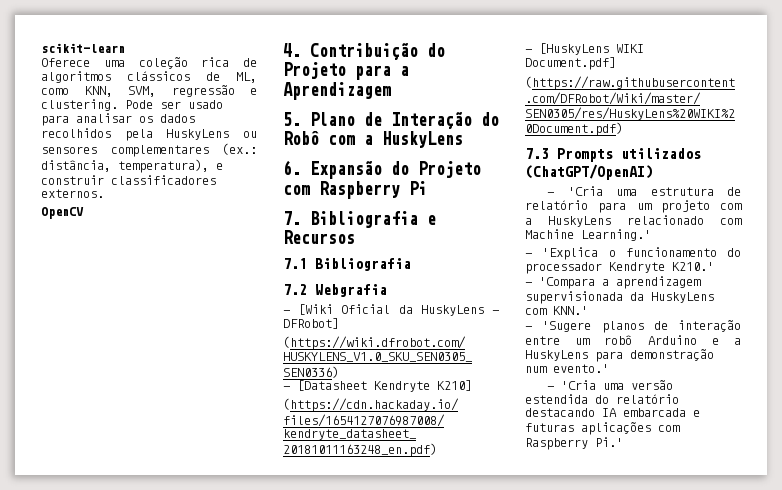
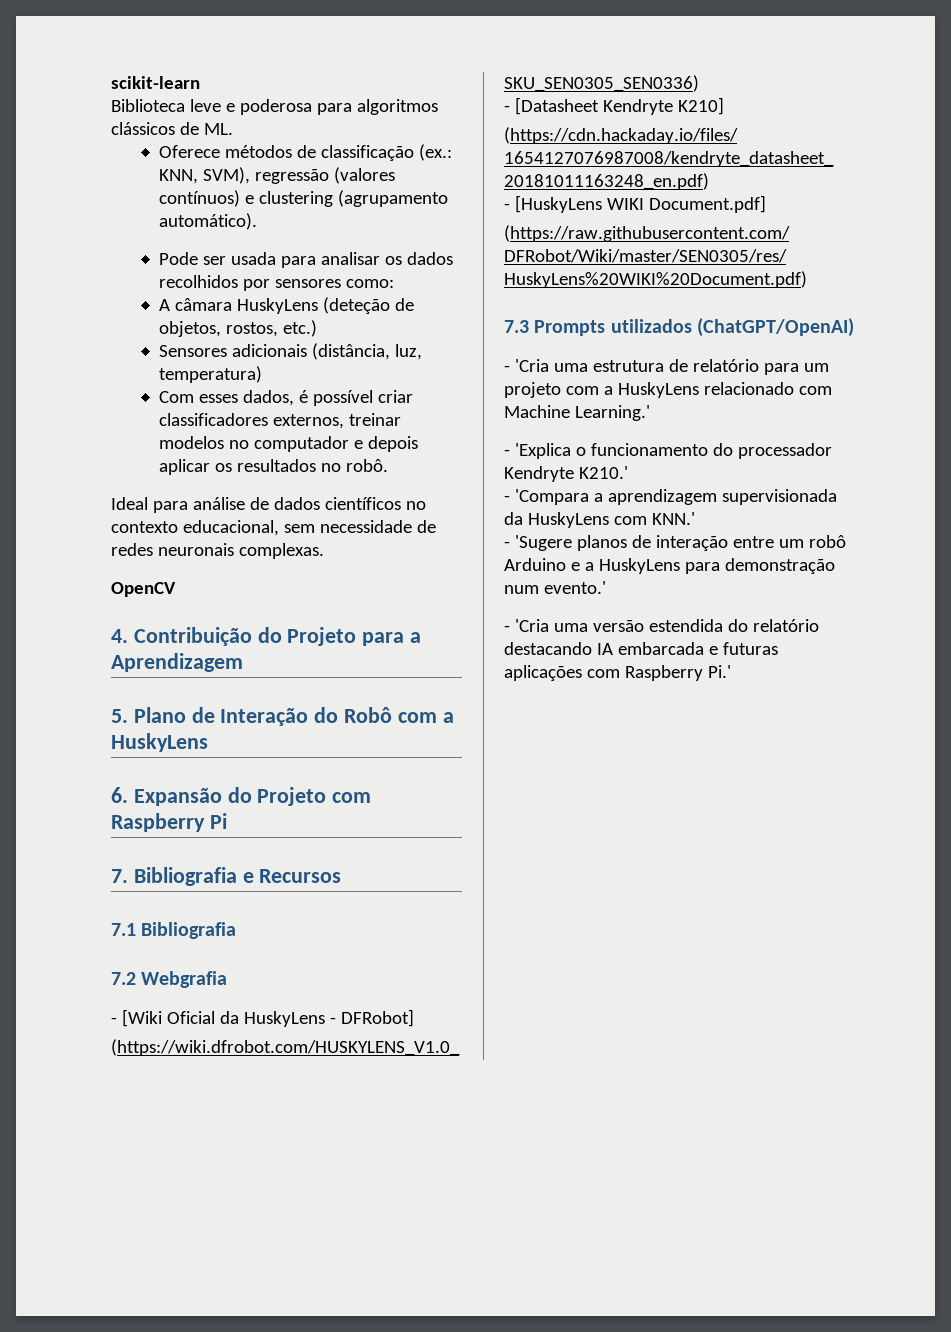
[41,57,257,69] [41,71,257,83] [41,85,257,97] [41,99,118,111] Oferece uma coleção rica de algoritmos clássicos de ML, como KNN, SVM, regressão e clustering. -> [111,99,438,115] [111,122,233,135] [158,144,452,161] [158,167,395,184] [158,190,448,207] [158,213,257,230] Biblioteca leve e poderosa para algoritmos clássicos de ML. // Oferece métodos de classificação (ex.: KNN, SVM), regressão (valores contínuos) e clustering (agrupamento automático). //
[188,100,223,109] usado -> [230,252,276,265] usada
[124,129,257,141] [41,143,257,157] [41,159,223,173] [41,175,216,185] [41,189,104,198] pela HuskyLens ou sensores complementares (ex.: distância, temperatura), e construir classificadores externos. -> [242,279,394,291] [158,297,414,314] [158,320,317,337] [158,343,422,360] [158,366,262,383] [158,390,413,406] [158,413,401,429] [158,436,418,452] [158,459,388,475] [111,497,426,513] [111,520,436,536] [111,543,324,559] por sensores como: // A câmara HuskyLens (deteção de objetos, rostos, etc.) // Sensores adicionais (distância, luz, temperatura) // Com esses dados, é possível criar classificadores externos, treinar modelos no computador e depois aplicar os resultados no robô. // Ideal para análise de dados científicos no contexto educacional, sem necessidade de redes neuronais complexas.

